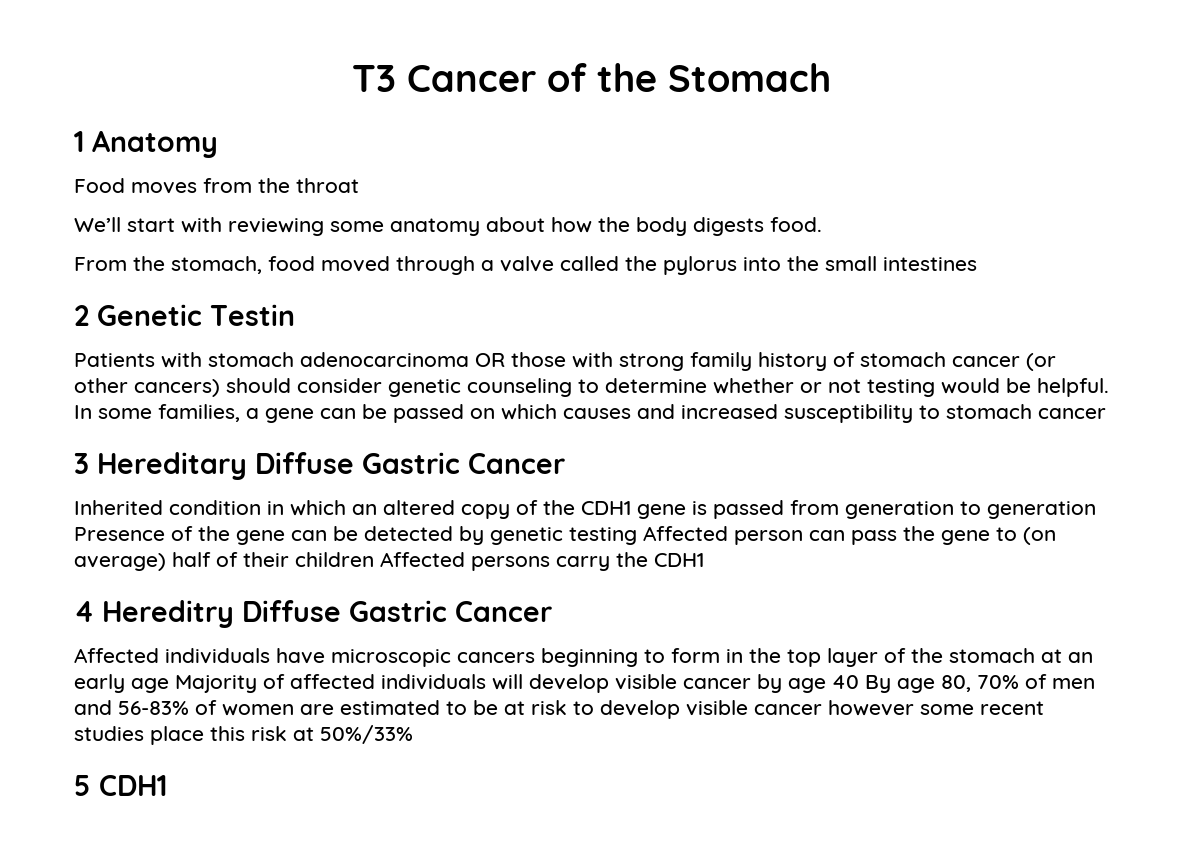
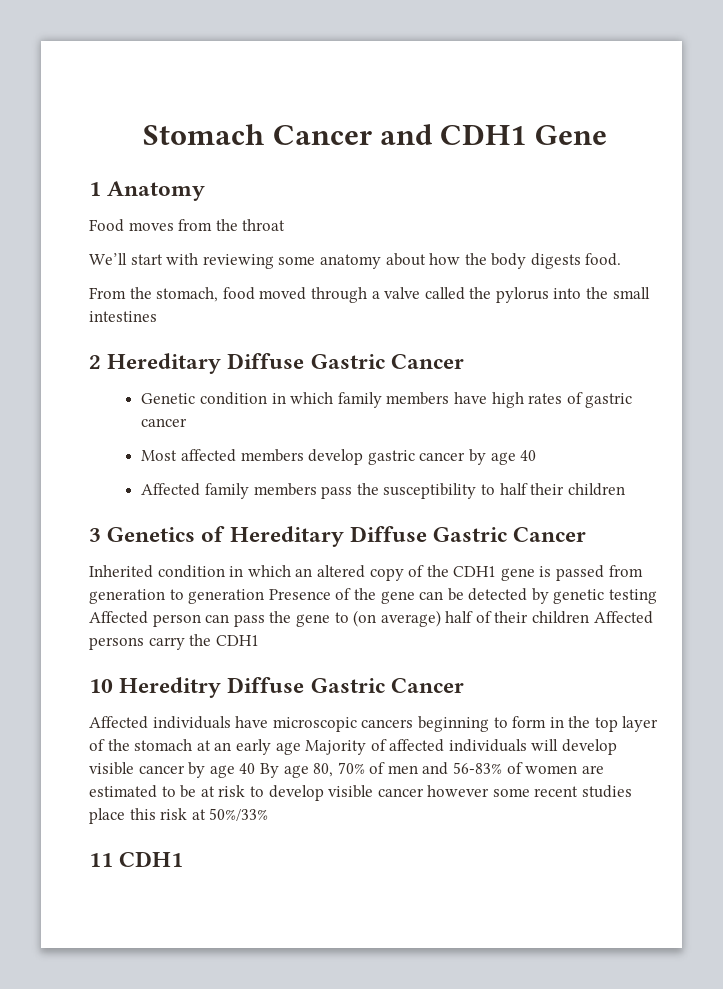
[352,63,831,92] T3 Cancer of the Stomach -> [143,124,607,145] Stomach Cancer and CDH1 Gene
[97,304,295,326] [74,352,1056,371] [74,378,1109,397] [74,404,1106,423] Genetic Testin // Patients with stomach adenocarcinoma OR those with strong family history of stomach cancer (or other cancers) should consider genetic counseling to determine whether or not testing would be helpful. In some families, a gene can be passed on which causes and increased susceptibility to stomach cancer -> [107,353,464,374] [141,392,633,408] [141,418,188,427] [141,449,537,465] [141,483,625,499] Hereditary Diffuse Gastric Cancer // Genetic condition in which family members have high rates of gastric cancer // Most affected members develop gastric cancer by age 40 // Affected family members pass the susceptibility to half their children
(89, 463) none -> [107,526,226,542] Genetics of
[74,601,94,622] 4 -> [89,679,113,693] 10
[74,775,91,796] 5 -> [89,853,113,867] 11

